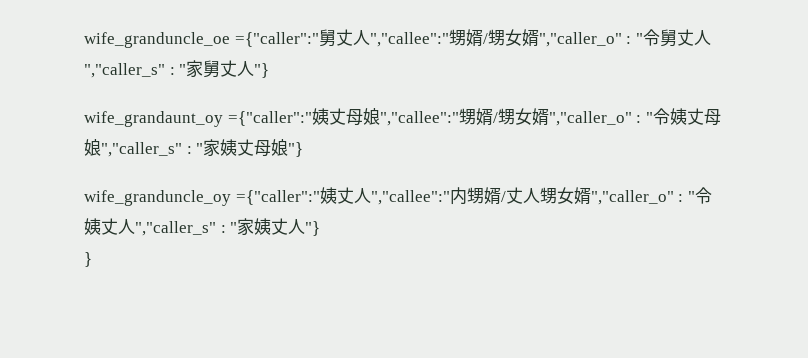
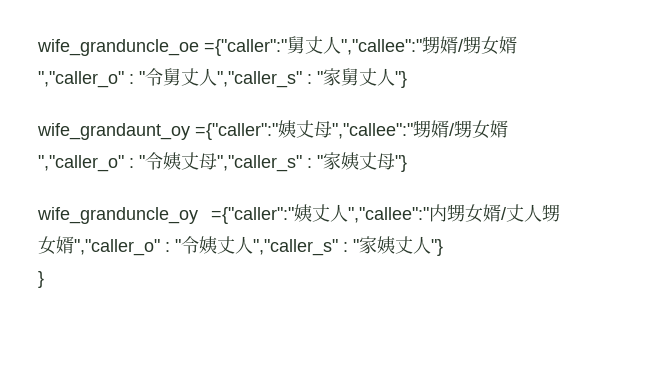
[362,108,380,125] 娘 -> (332, 129) none
[84,139,101,156] 娘 -> (217, 161) none
[271,139,289,156] 娘 -> (395, 161) none
(484, 195) none -> [465,204,483,223] 女

